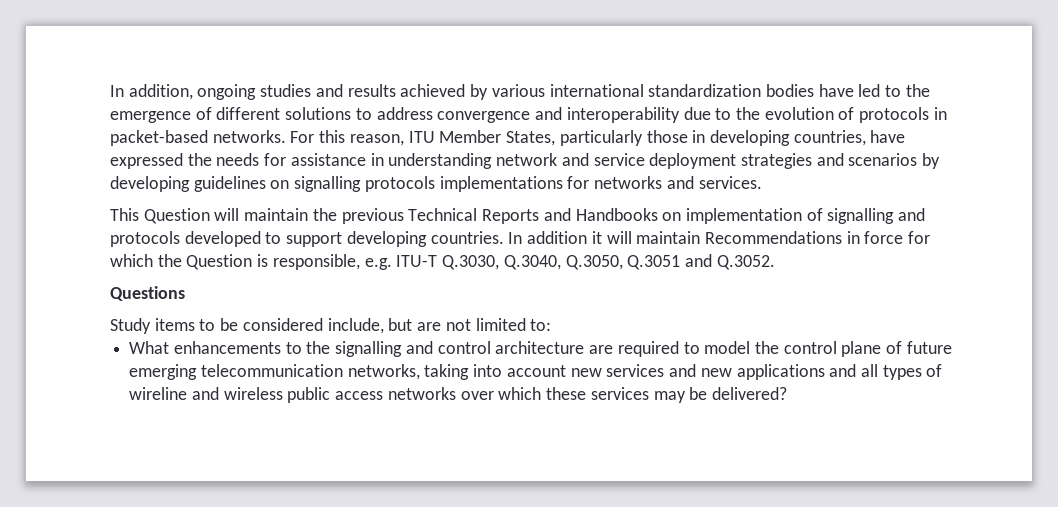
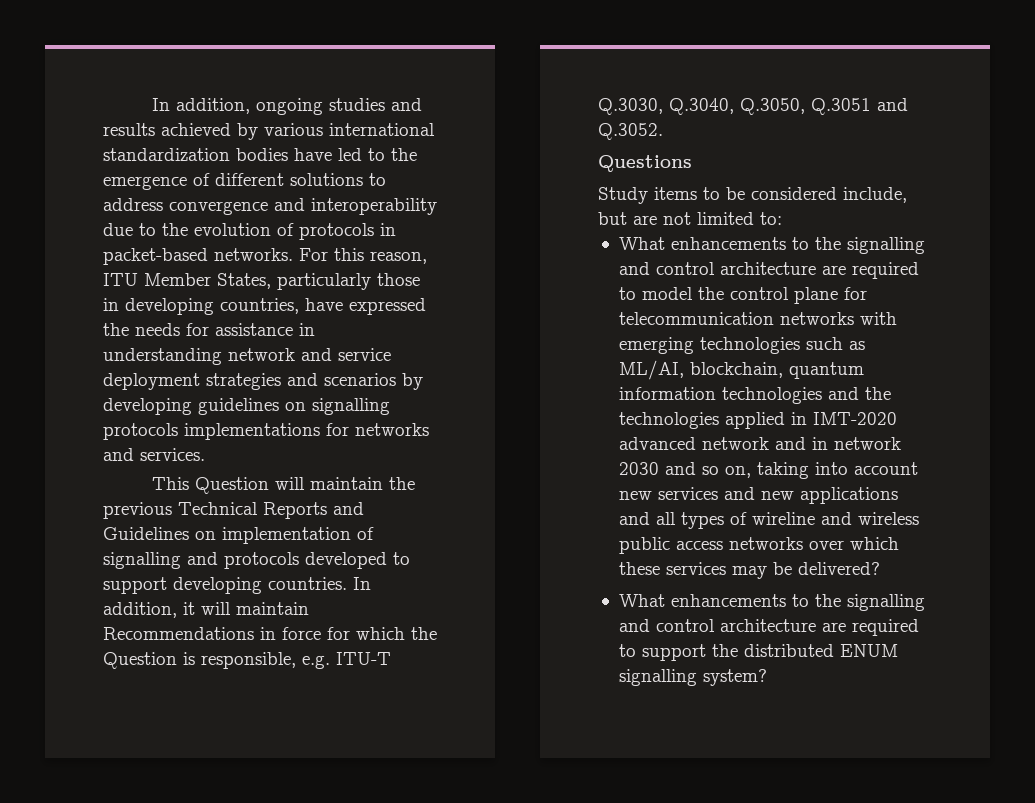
[575,208,658,221] Handbooks -> [103,527,189,540] Guidelines
[527,231,588,244] addition -> [103,602,177,618] addition,
[886,341,952,354] [129,364,420,380] of future emerging telecommunication networks, -> [843,287,867,300] [618,312,897,325] [618,337,865,354] [618,360,864,380] [618,387,891,404] [618,412,897,429] [618,437,901,450] [618,462,751,478] for telecommunication networks with emerging technologies such as ML/AI, blockchain, quantum information technologies and the technologies applied in IMT-2020 advanced network and in network 2030 and so on,
(787, 393) none -> [618,594,925,611] [618,619,919,636] [618,644,898,661] [618,669,767,686] // What enhancements to the signalling and control architecture are required to support the distributed ENUM signalling system?

